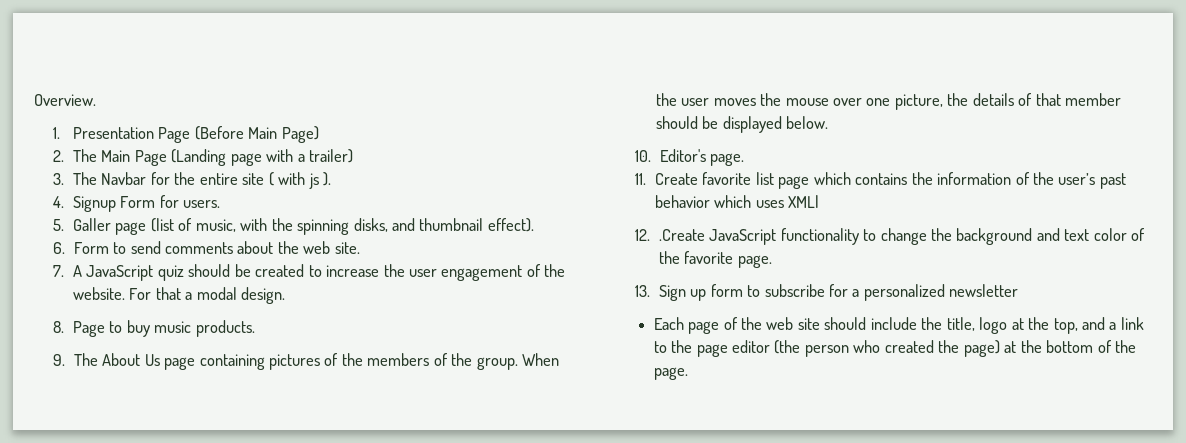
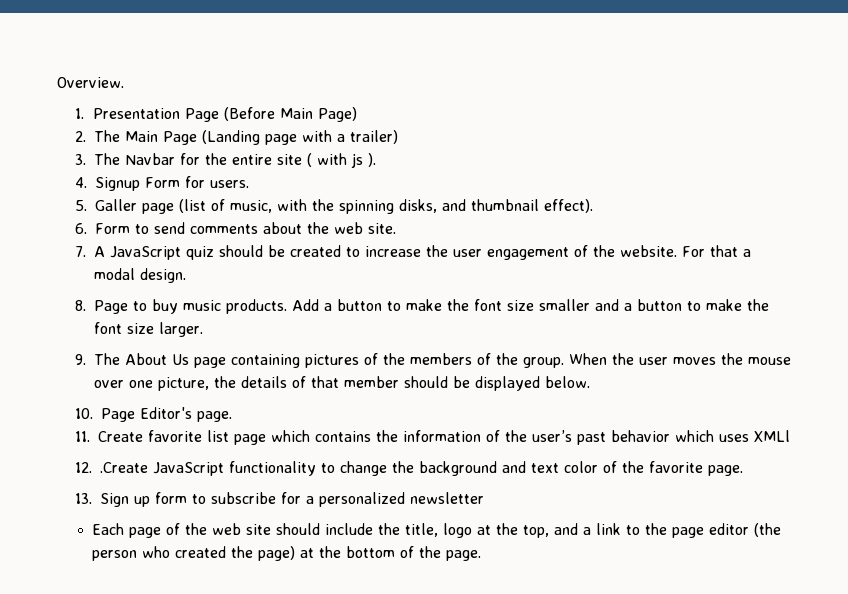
(255, 328) none -> [291,299,769,311] [93,322,203,337] Add a button to make the font size smaller and a button to make the font size larger.
(652, 156) none -> [100,408,135,422] Page

